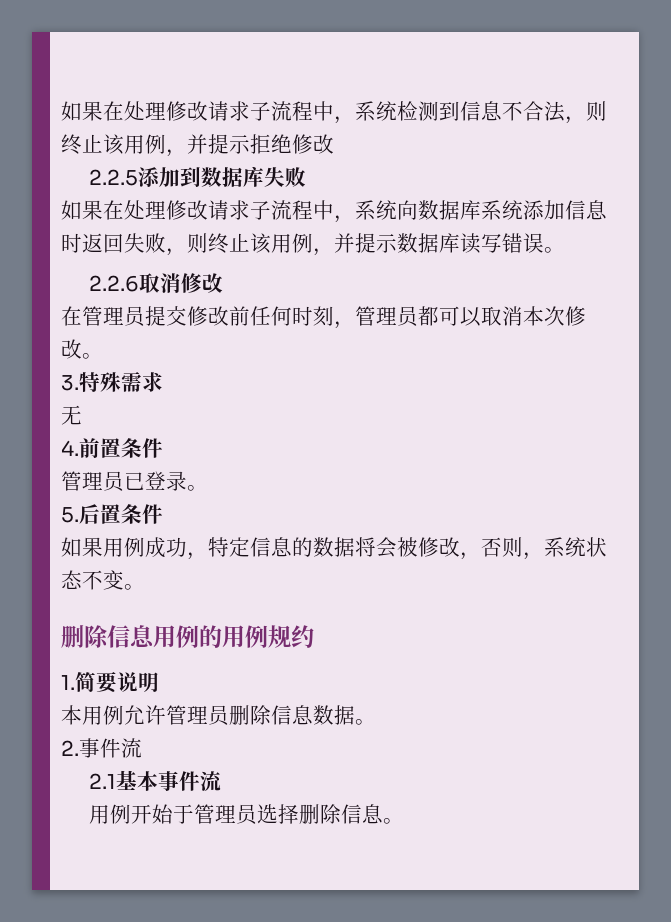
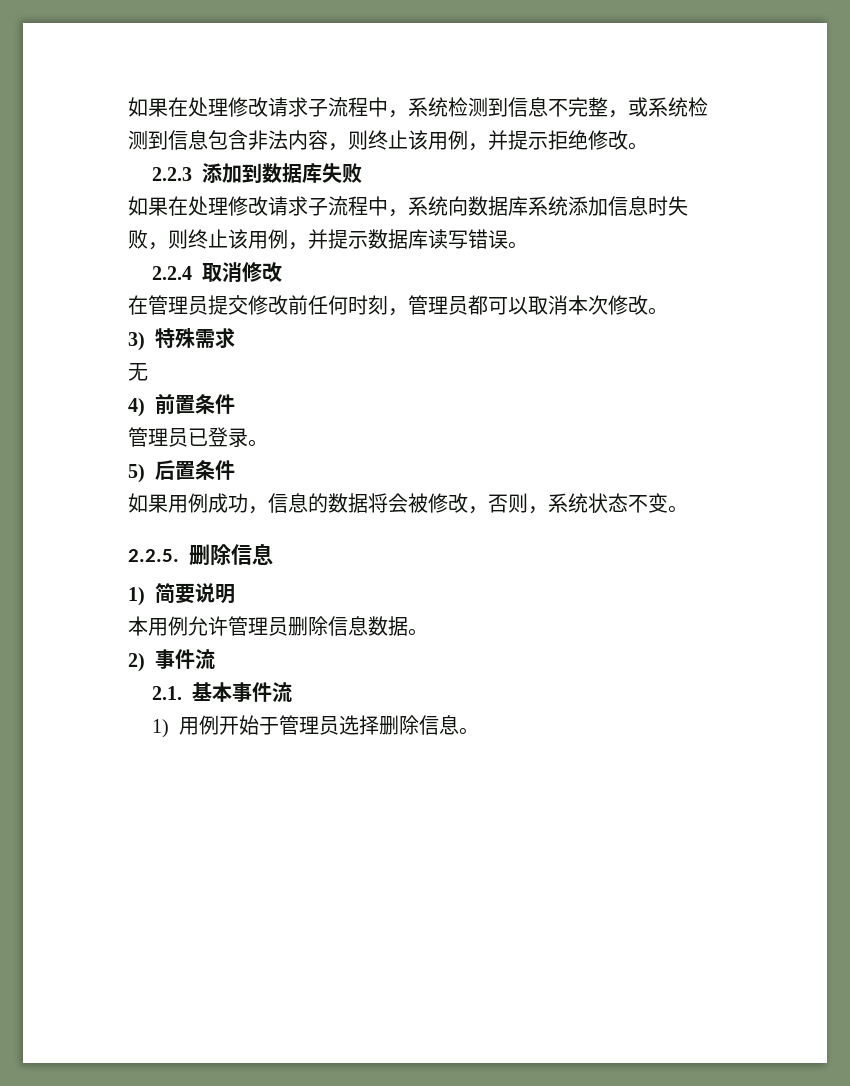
[523,101,565,122] 合法 -> [568,97,708,118] [128,130,328,150] 完整，或系统检测到信息包含非法内容
[89,169,139,186] // 2.2.5 -> [628,142,648,150] [151,167,192,181] 。 // 2.2.3
[82,233,124,253] 返回 -> (668, 206) none
[89,275,140,292] 2.2.6 -> [151,266,192,280] 2.2.4
[61,375,79,391] 3. -> [128,332,145,351] 3)
[61,440,79,456] 4. -> [128,398,145,417] 4)
[61,507,79,523] 5. -> [128,464,145,483] 5)
[208,537,250,557] 特定 -> (268, 510) none
[61,625,314,648] [61,675,75,690] 删除信息用例的用例规约 // 1. -> [128,543,273,566] [128,587,145,606] 2.2.5.删除信息 // 1)
[61,738,142,758] [89,773,117,789] 2.事件流 // 2.1 -> [128,649,215,672] [151,686,182,700] 2)事件流 // 2.1.
(222, 781) none -> [151,719,169,738] 1)

